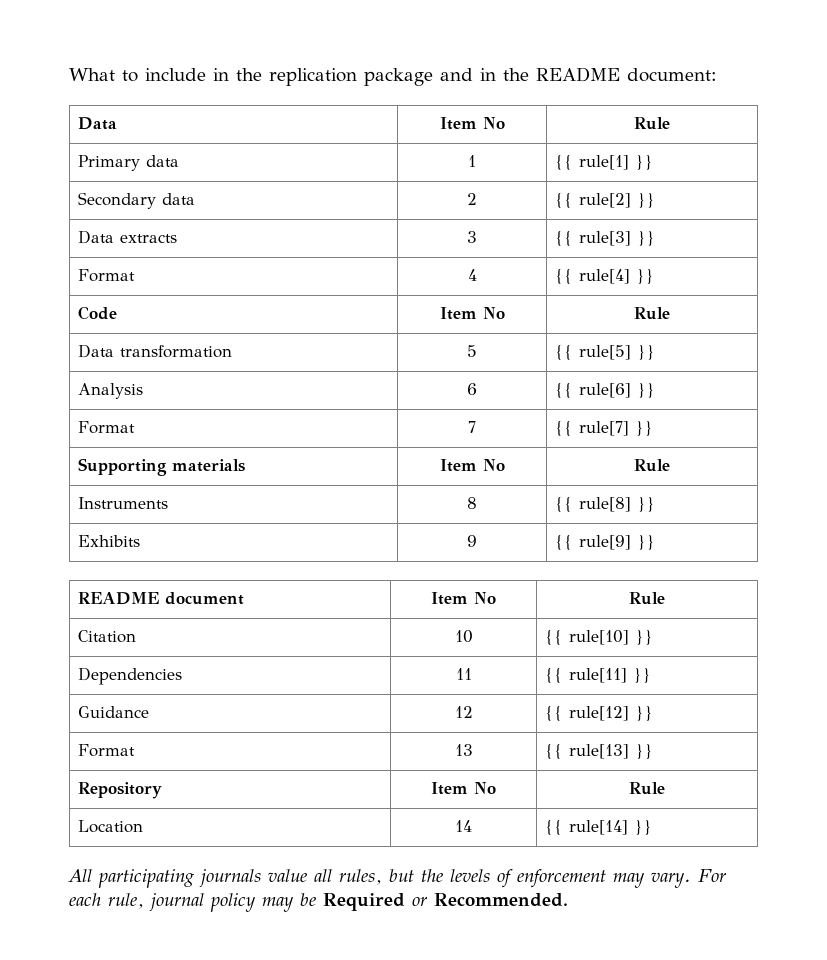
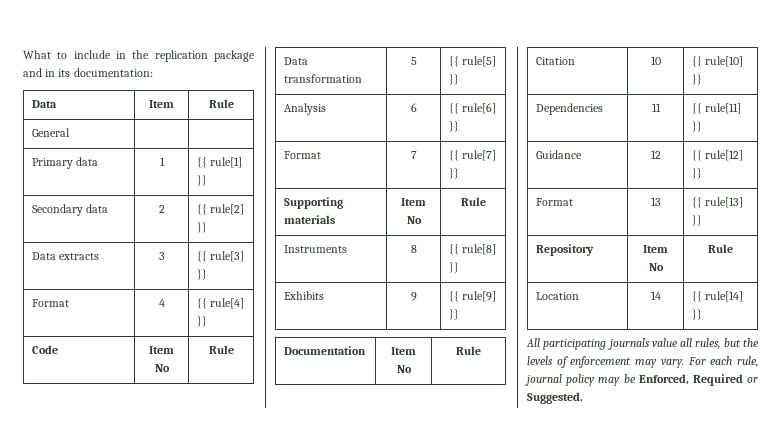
[503,67,717,82] the README document: -> [58,68,153,77] its documentation:
[482,117,505,129] [634,117,670,130] No | Rule -> [208,99,234,108] [32,128,71,137] | Rule // General | |
[78,592,245,605] README document -> [284,346,367,355] Documentation
(316, 899) none -> [638,374,689,385] Enforced,
[434,893,568,907] Recommended. -> [527,392,583,404] Suggested.

